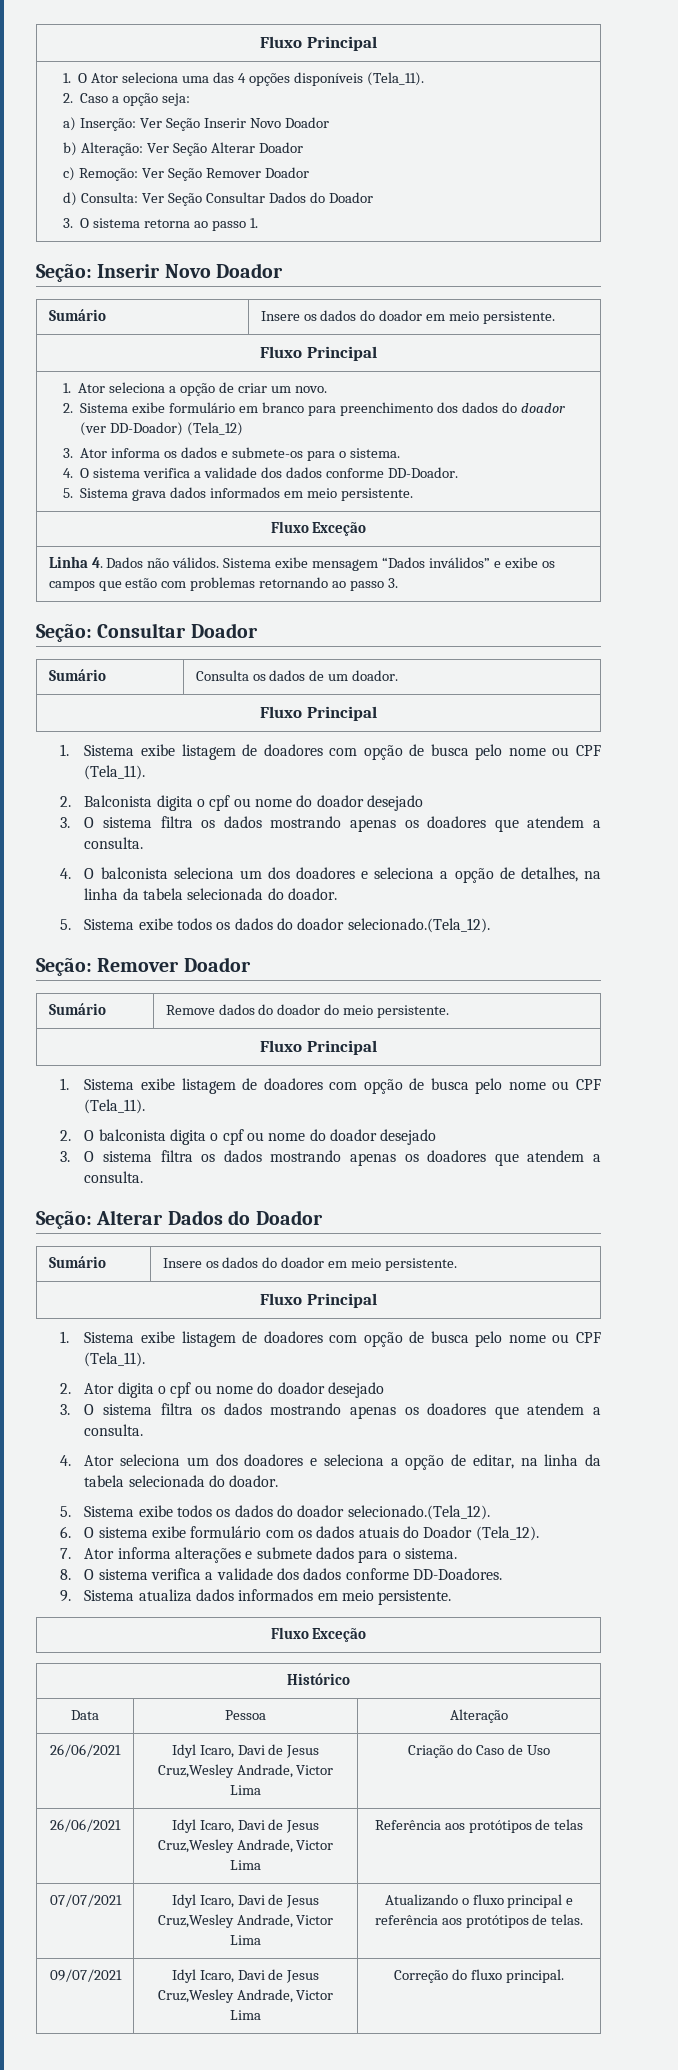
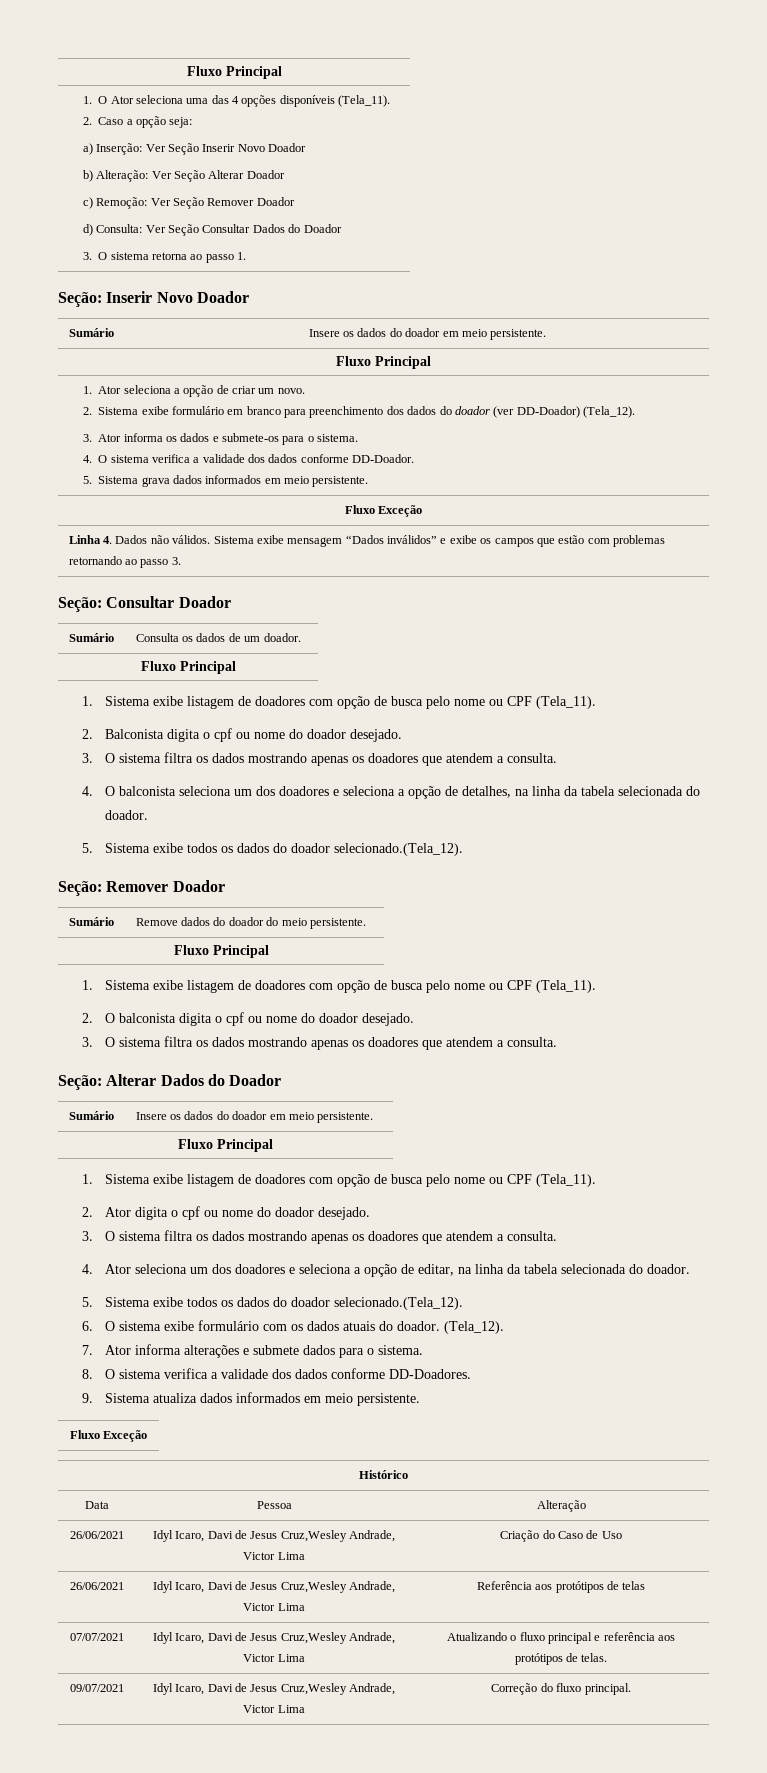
[187,422,244,436] (Tela_12) -> [582,406,635,418] (Tela_12).
[367,795,424,811] desejado -> [350,729,403,742] desejado.
[380,1129,437,1145] desejado -> [362,1013,415,1026] desejado.
[328,1382,385,1398] desejado -> [318,1207,371,1220] desejado.
[423,1526,473,1538] Doador -> [397,1321,441,1331] doador.

